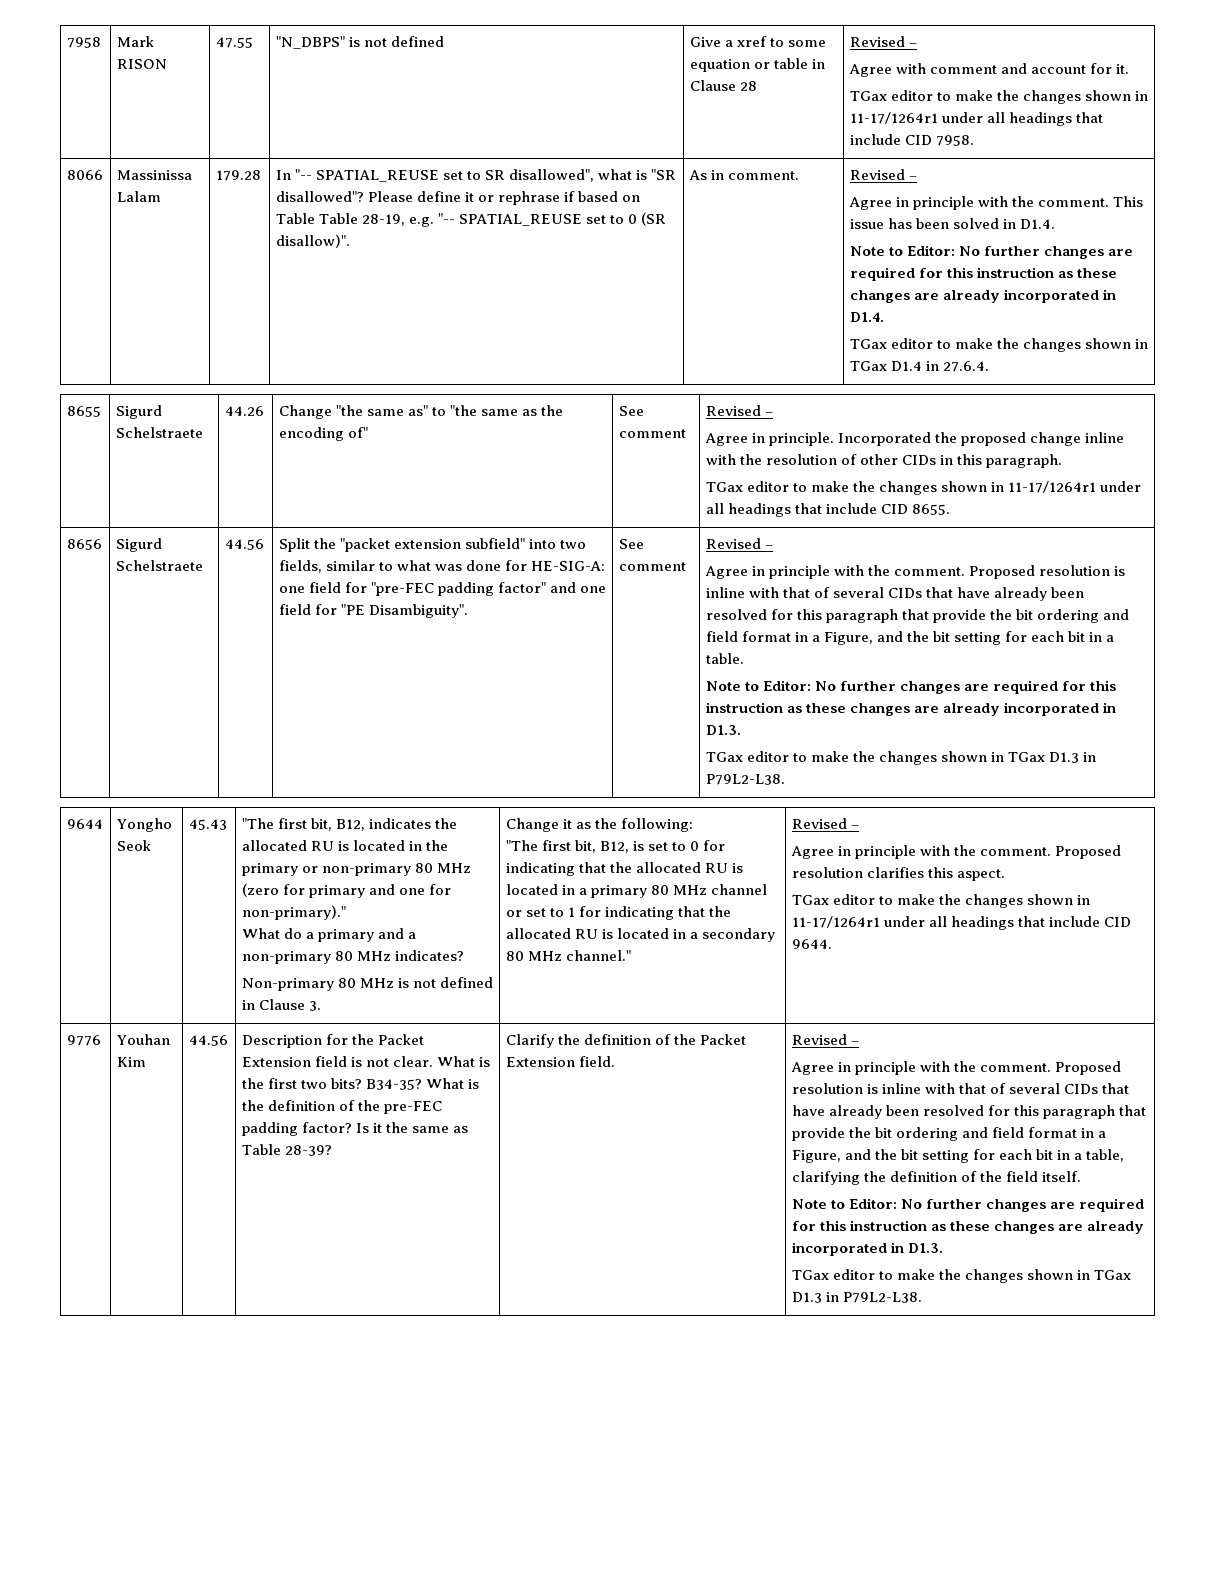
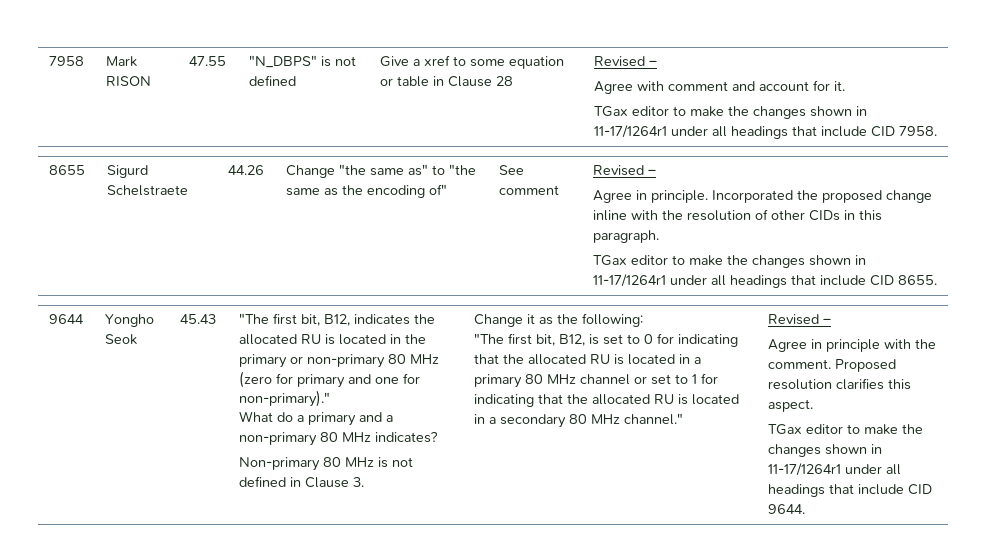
[66,170,103,180] [116,170,192,180] [116,191,161,202] [215,170,261,181] [275,169,677,182] [275,191,641,205] [275,212,667,227] [275,234,350,248] [688,170,799,180] [849,169,917,180] [848,196,1143,210] [849,218,1055,229] [849,245,1133,259] [849,267,1117,281] [849,289,1116,303] [849,312,884,322] [849,338,1149,352] [849,361,989,372] // 8066 | Massinissa Lalam | 179.28 | In "-- SPATIAL_REUSE set to SR disallowed", what is "SR disallowed"? Please define it or rephrase if based on Table Table 28-19, e.g. "-- SPATIAL_REUSE set to 0 (SR disallow)". | As in comment. | Revised – // Agree in principle with the comment. This issue has been solved in D1.4. // Note to Editor: No further changes are required for this instruction as these changes are already incorporated in D1.4. // TGax editor to make the changes shown in TGax D1.4 in 27.6.4. -> (937, 131) none
[66,539,102,550] [115,538,162,552] [115,560,203,571] [224,539,264,550] [278,538,586,552] [278,560,606,573] [278,582,607,596] [278,604,468,618] [618,539,644,549] [618,562,686,571] [705,538,773,549] [704,565,1126,579] [705,587,1085,601] [705,609,1130,623] [705,631,1115,645] [705,653,744,664] [705,680,1117,694] [705,702,1117,716] [705,725,741,735] [705,751,1097,765] [705,774,785,785] // 8656 | Sigurd Schelstraete | 44.56 | Split the "packet extension subfield" into two fields, similar to what was done for HE-SIG-A: one field for "pre-FEC padding factor" and one field for "PE Disambiguity". | See comment | Revised – // Agree in principle with the comment. Proposed resolution is inline with that of several CIDs that have already been resolved for this paragraph that provide the bit ordering and field format in a Figure, and the bit setting for each bit in a table. // Note to Editor: No further changes are required for this instruction as these changes are already incorporated in D1.3. // TGax editor to make the changes shown in TGax D1.3 in P79L2-L38. -> (937, 280) none
[66,1035,101,1046] [116,1034,170,1045] [116,1057,146,1067] [188,1035,228,1046] [241,1034,424,1048] [241,1056,490,1067] [241,1078,479,1090] [241,1100,442,1114] [241,1122,468,1136] [241,1144,332,1156] [505,1034,746,1048] [505,1056,615,1067] [791,1034,859,1045] [790,1061,1121,1075] [791,1083,1130,1094] [791,1105,1147,1119] [791,1127,1107,1141] [791,1149,1125,1163] [791,1171,1081,1185] [791,1198,1145,1212] [791,1220,1145,1234] [791,1242,943,1256] [791,1269,1132,1283] [791,1292,922,1303] // 9776 | Youhan Kim | 44.56 | Description for the Packet Extension field is not clear. What is the first two bits? B34-35? What is the definition of the pre-FEC padding factor? Is it the same as Table 28-39? | Clarify the definition of the Packet Extension field. | Revised – // Agree in principle with the comment. Proposed resolution is inline with that of several CIDs that have already been resolved for this paragraph that provide the bit ordering and field format in a Figure, and the bit setting for each bit in a table, clarifying the definition of the field itself. // Note to Editor: No further changes are required for this instruction as these changes are already incorporated in D1.3. // TGax editor to make the changes shown in TGax D1.3 in P79L2-L38. -> (805, 509) none

